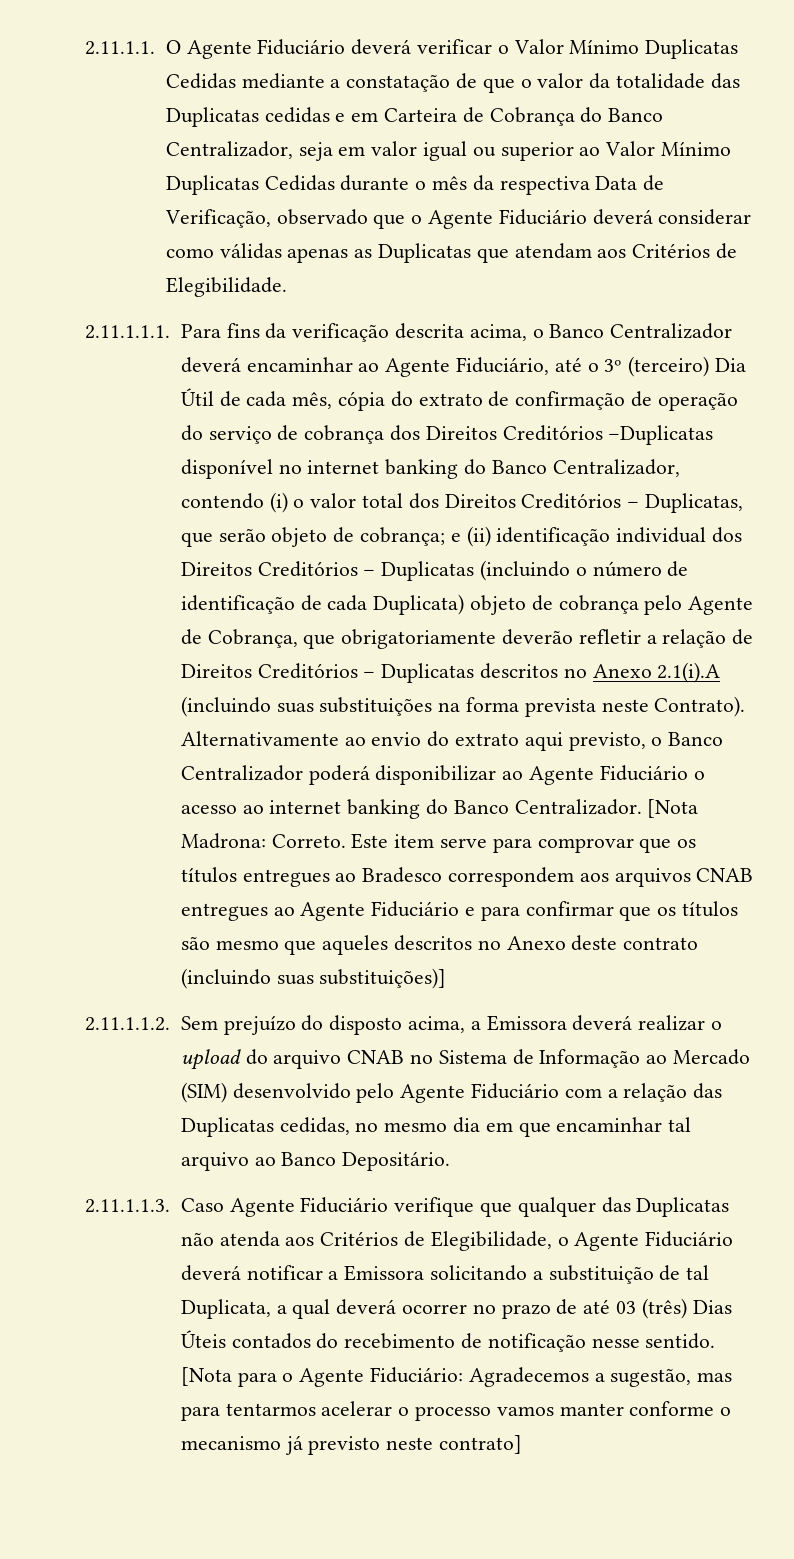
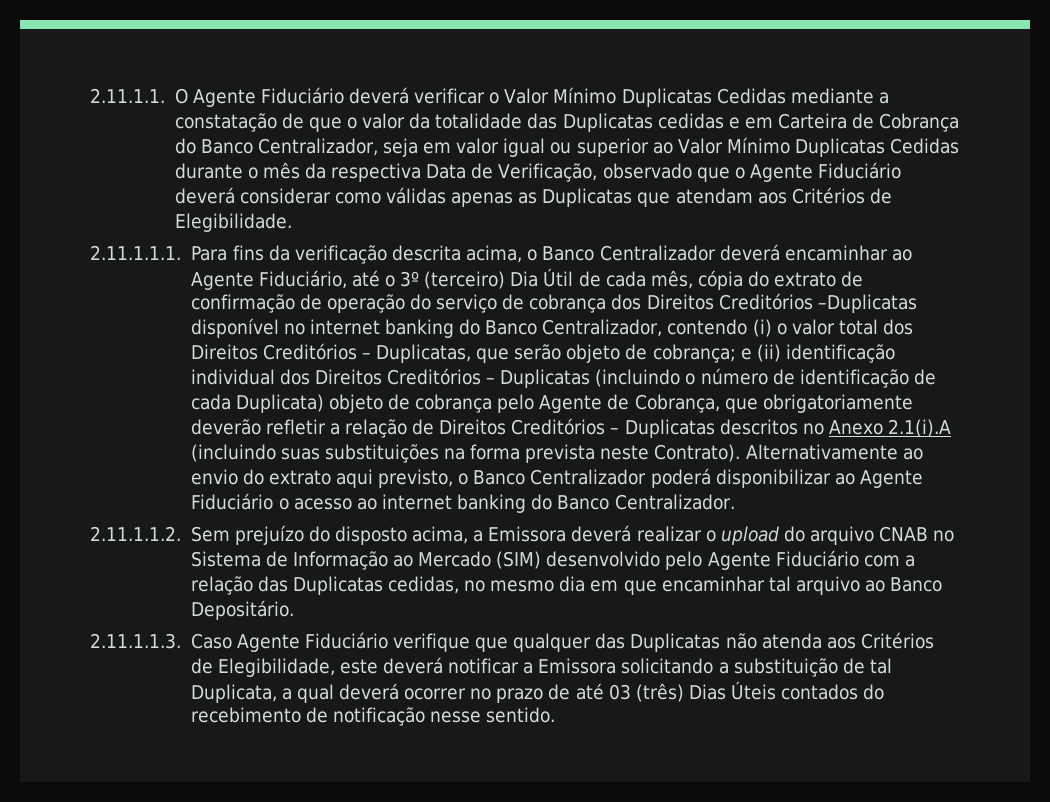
[647,799,699,818] [180,833,697,853] [180,867,754,887] [180,901,738,921] [180,935,699,955] [180,968,447,989] [Nota Madrona: Correto. Este item serve para comprovar que os títulos entregues ao Bradesco correspondem aos arquivos CNAB entregues ao Agente Fiduciário e para confirmar que os títulos são mesmo que aqueles descritos no Anexo deste contrato (incluindo suas substituições)] -> (735, 502) none
[557,1231,734,1251] o Agente Fiduciário -> [339,659,378,674] este
[180,1367,733,1387] [180,1401,732,1421] [180,1435,522,1455] [Nota para o Agente Fiduciário: Agradecemos a sugestão, mas para tentarmos acelerar o processo vamos manter conforme o mecanismo já previsto neste contrato] -> (556, 715) none

